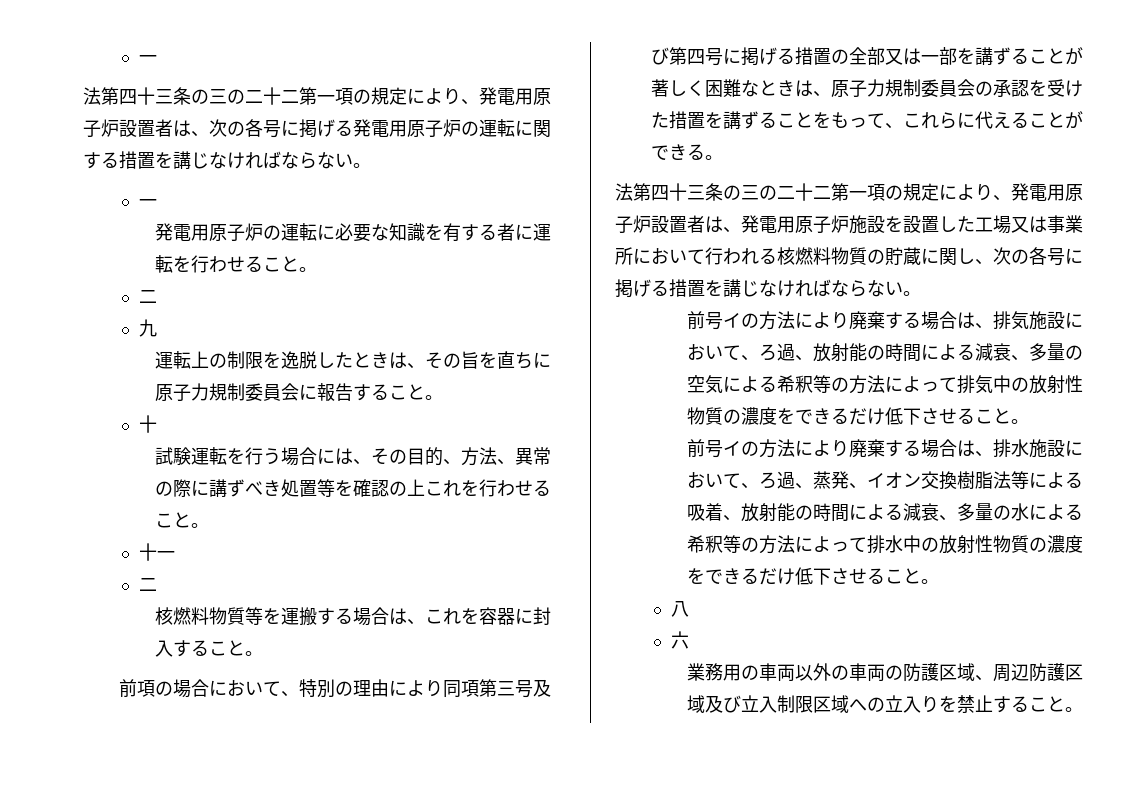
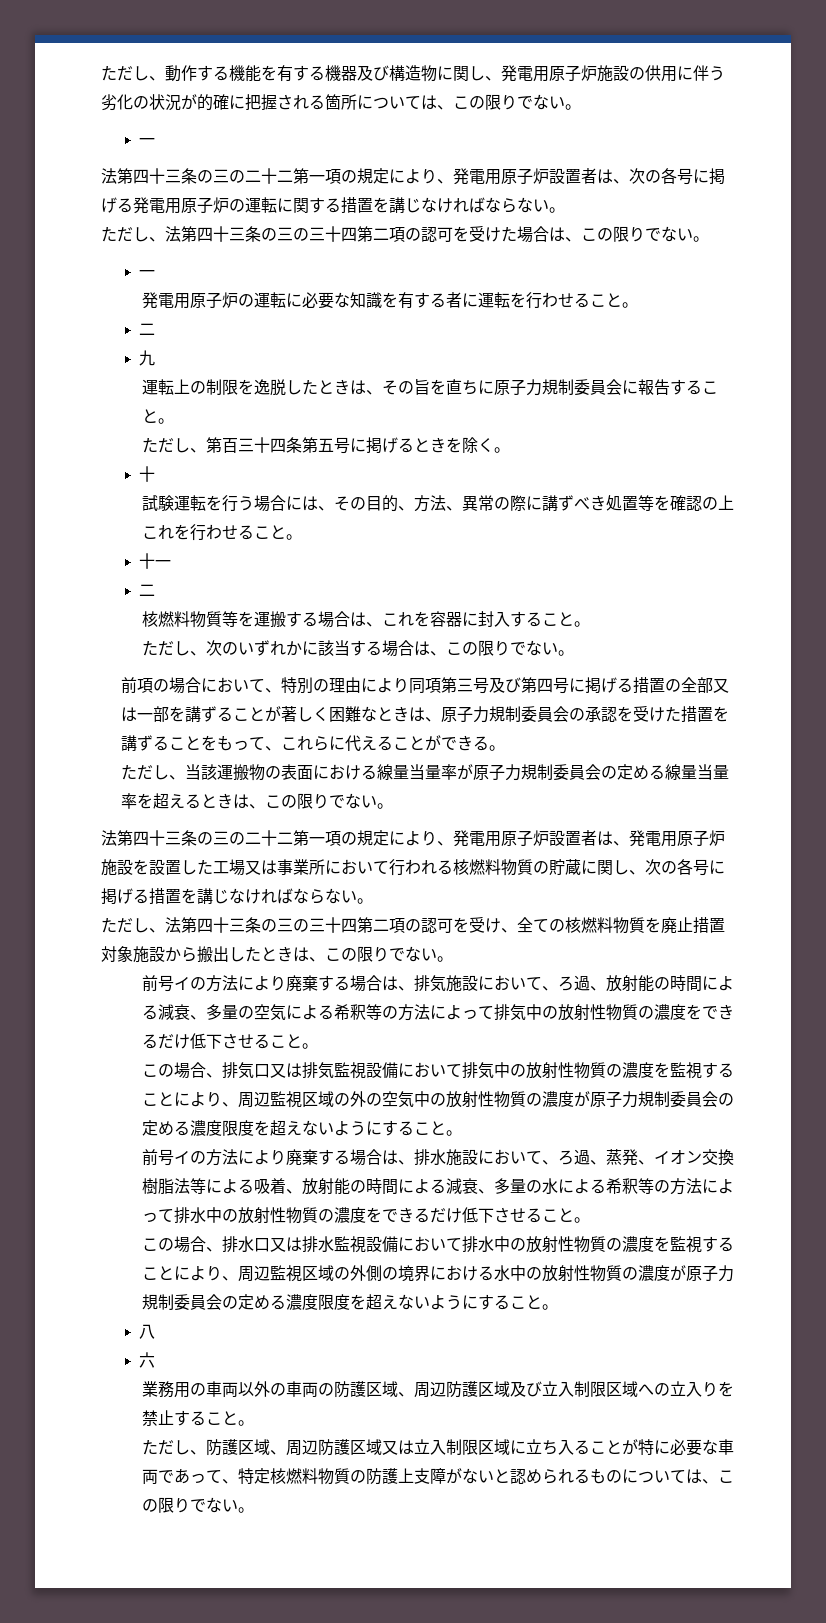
(138, 59) none -> [101,65,725,82] [101,94,581,111] ただし、動作する機能を有する機器及び構造物に関し、発電用原子炉施設の供用に伴う劣化の状況が的確に把握される箇所については、この限りでない。 //
(371, 165) none -> [101,226,709,243] // ただし、法第四十三条の三の三十四第二項の認可を受けた場合は、この限りでない。
(443, 397) none -> [141,437,510,454] // ただし、第百三十四条第五号に掲げるときを除く。
(263, 653) none -> [141,640,574,657] // ただし、次のいずれかに該当する場合は、この限りでない。
(723, 157) none -> [121,764,730,781] [121,793,394,809] // ただし、当該運搬物の表面における線量当量率が原子力規制委員会の定める線量当量率を超えるときは、この限りでない。
(921, 293) none -> [101,917,725,934] [101,946,453,963] // ただし、法第四十三条の三の三十四第二項の認可を受け、全ての核燃料物質を廃止措置対象施設から搬出したときは、この限りでない。
(1029, 421) none -> [141,1062,734,1079] [141,1091,734,1108] [141,1120,462,1136] // この場合、排気口又は排気監視設備において排気中の放射性物質の濃度を監視することにより、周辺監視区域の外の空気中の放射性物質の濃度が原子力規制委員会の定める濃度限度を超えないようにすること。
(939, 581) none -> [141,1236,734,1253] [141,1265,734,1282] [141,1294,558,1310] // この場合、排水口又は排水監視設備において排水中の放射性物質の濃度を監視することにより、周辺監視区域の外側の境界における水中の放射性物質の濃度が原子力規制委員会の定める濃度限度を超えないようにすること。
(1083, 709) none -> [141,1439,734,1456] [141,1468,734,1485] [141,1497,254,1513] // ただし、防護区域、周辺防護区域又は立入制限区域に立ち入ることが特に必要な車両であって、特定核燃料物質の防護上支障がないと認められるものについては、この限りでない。

